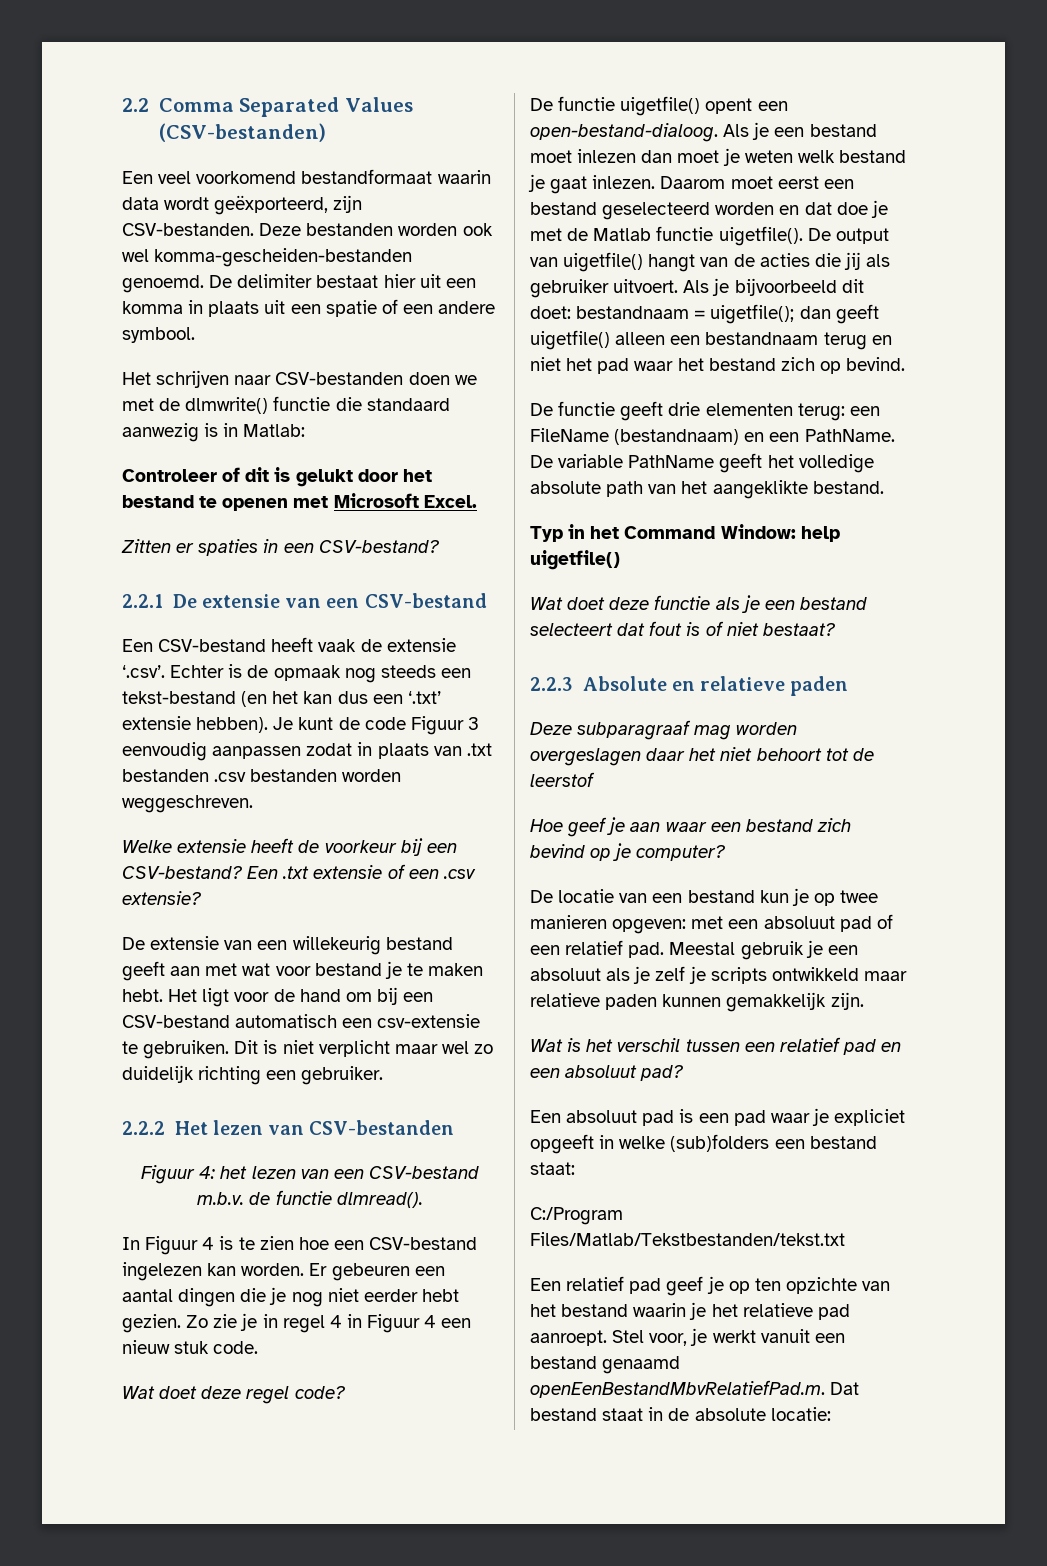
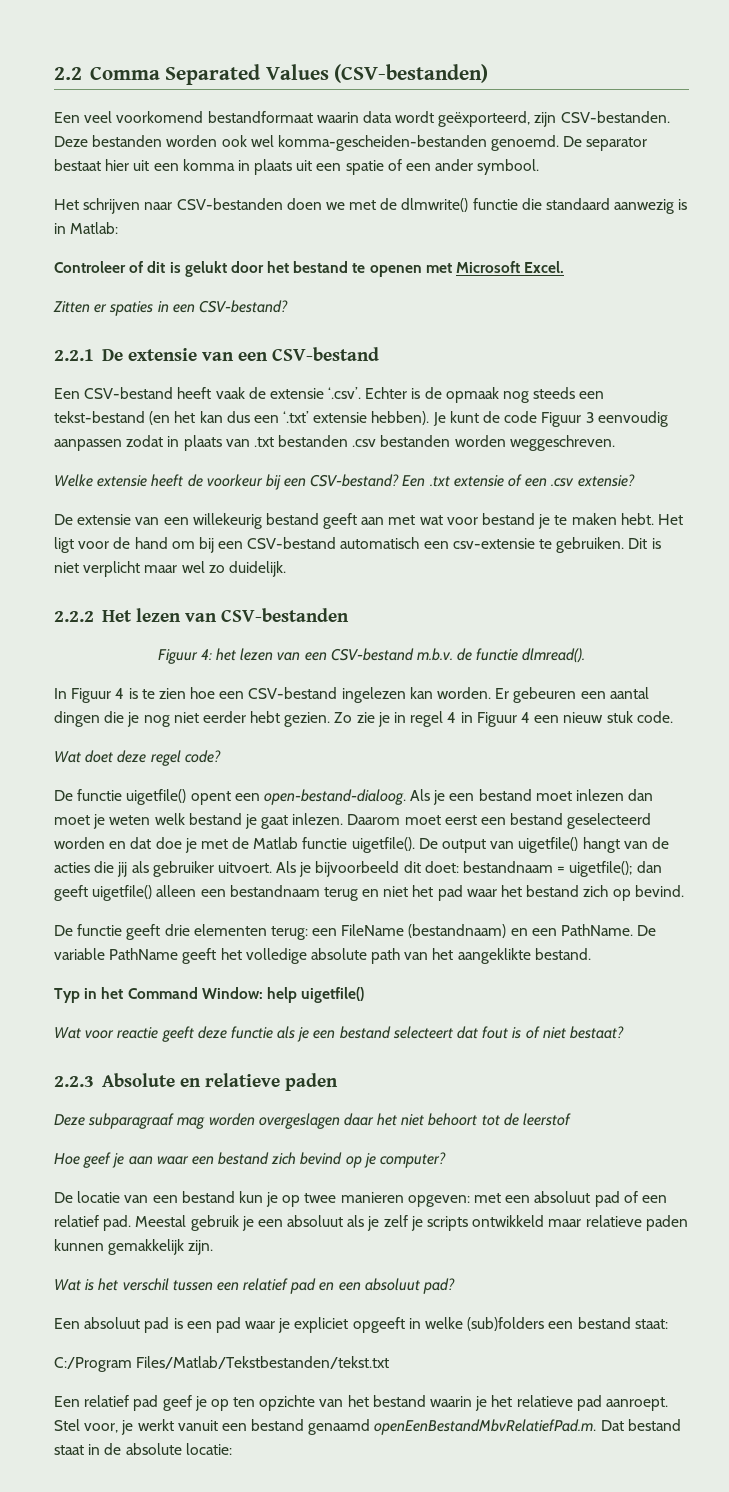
[237,274,313,288] delimiter -> [586,137,648,151] separator
[438,301,496,314] andere -> [435,159,474,171] ander
[122,1065,384,1085] duidelijk richting een gebruiker. -> [228,561,286,577] duidelijk.
[567,597,606,610] doet -> [85,1026,194,1042] voor reactie geeft

